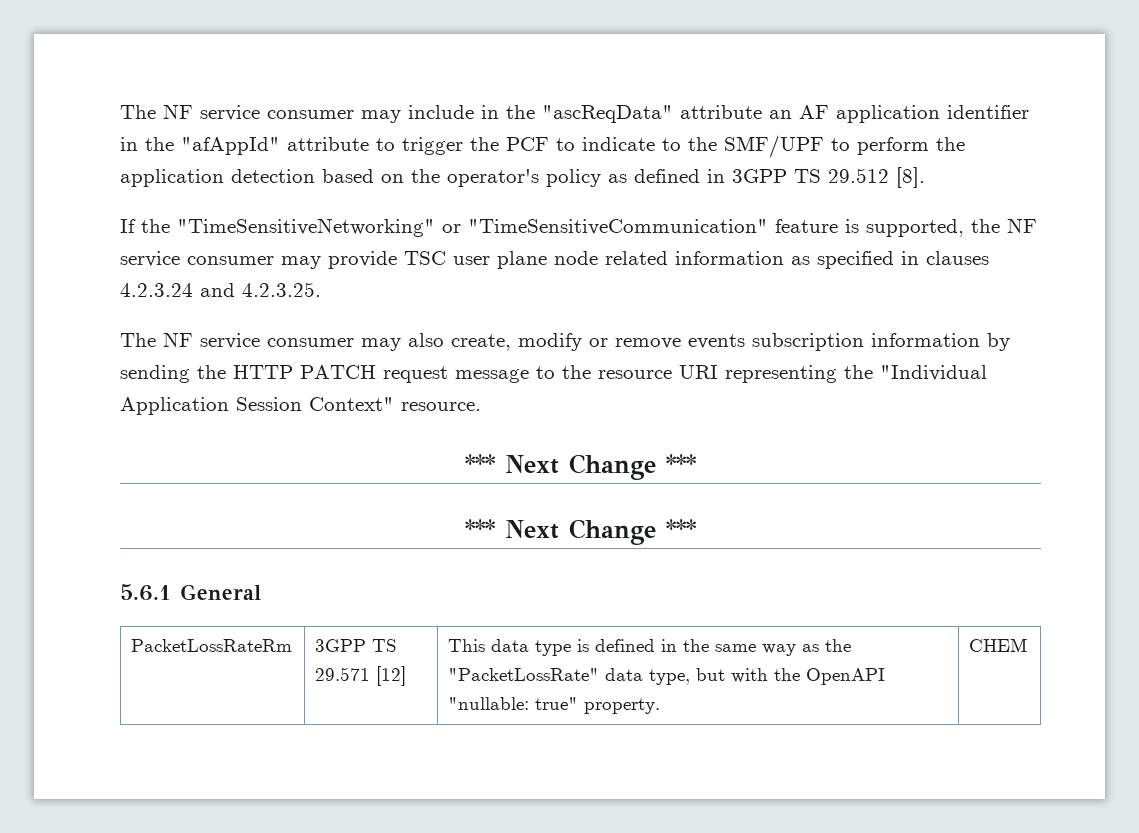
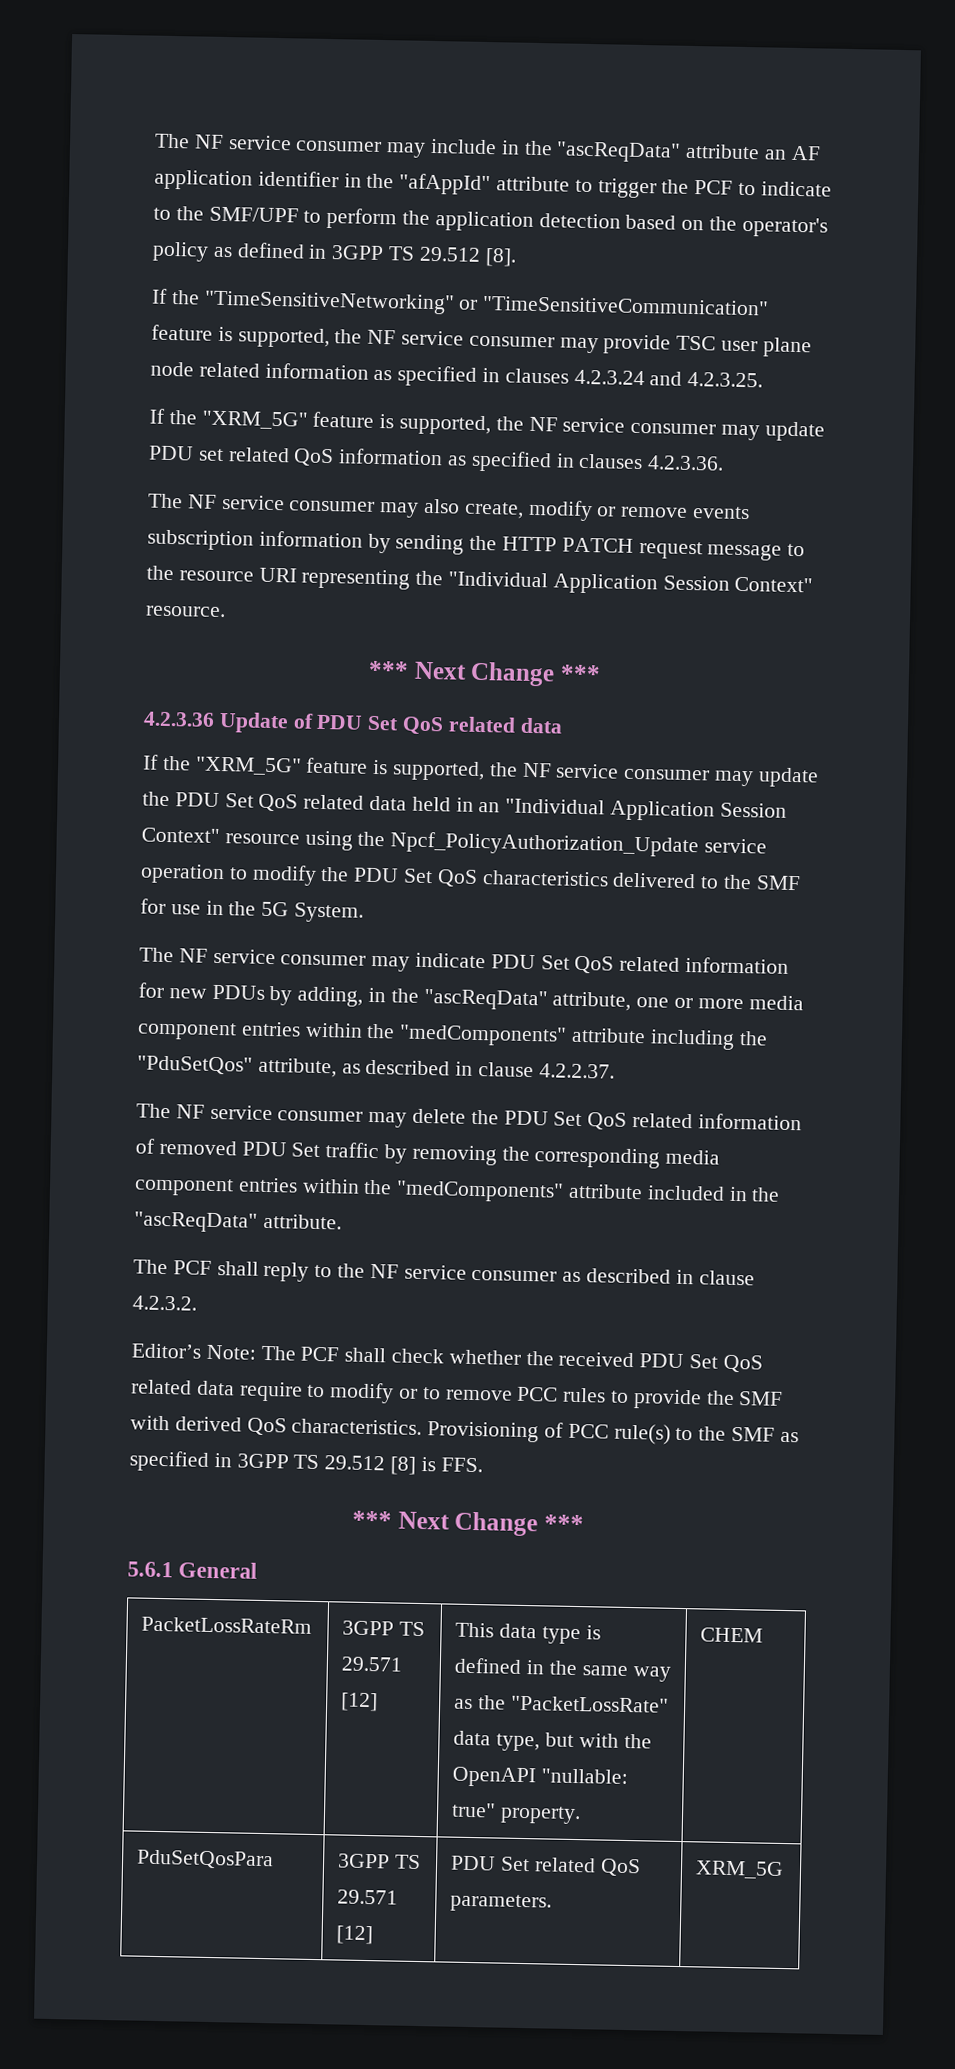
(321, 289) none -> [149,408,825,442] [148,445,725,473] // If the "XRM_5G" feature is supported, the NF service consumer may update PDU set related QoS information as specified in clauses 4.2.3.36.
(696, 463) none -> [143,711,563,736] [143,754,819,788] [142,791,787,822] [141,827,768,858] [140,863,801,891] [140,898,365,923] [139,947,790,974] [138,982,804,1011] [137,1021,768,1050] [137,1055,615,1079] [136,1103,802,1131] [135,1138,721,1169] [134,1177,781,1203] [134,1211,342,1233] [133,1259,755,1286] [132,1295,197,1311] [131,1343,763,1373] [131,1379,784,1410] [130,1415,799,1445] [129,1450,483,1475] // 4.2.3.36 Update of PDU Set QoS related data // If the "XRM_5G" feature is supported, the NF service consumer may update the PDU Set QoS related data held in an "Individual Application Session Context" resource using the Npcf_PolicyAuthorization_Update service operation to modify the PDU Set QoS characteristics delivered to the SMF for use in the 5G System. // The NF service consumer may indicate PDU Set QoS related information for new PDUs by adding, in the "ascReqData" attribute, one or more media component entries within the "medComponents" attribute including the "PduSetQos" attribute, as described in clause 4.2.2.37. // The NF service consumer may delete the PDU Set QoS related information of removed PDU Set traffic by removing the corresponding media component entries within the "medComponents" attribute included in the "ascReqData" attribute. // The PCF shall reply to the NF service consumer as described in clause 4.2.3.2. // Editor’s Note: The PCF shall check whether the received PDU Set QoS related data require to modify or to remove PCC rules to provide the SMF with derived QoS characteristics. Provisioning of PCC rule(s) to the SMF as specified in 3GPP TS 29.512 [8] is FFS.
(1028, 645) none -> [136,1849,275,1870] [337,1853,422,1870] [337,1889,399,1905] [336,1925,374,1945] [450,1855,641,1877] [450,1893,553,1913] [695,1860,785,1880] // PduSetQosPara | 3GPP TS 29.571 [12] | PDU Set related QoS parameters. | XRM_5G

